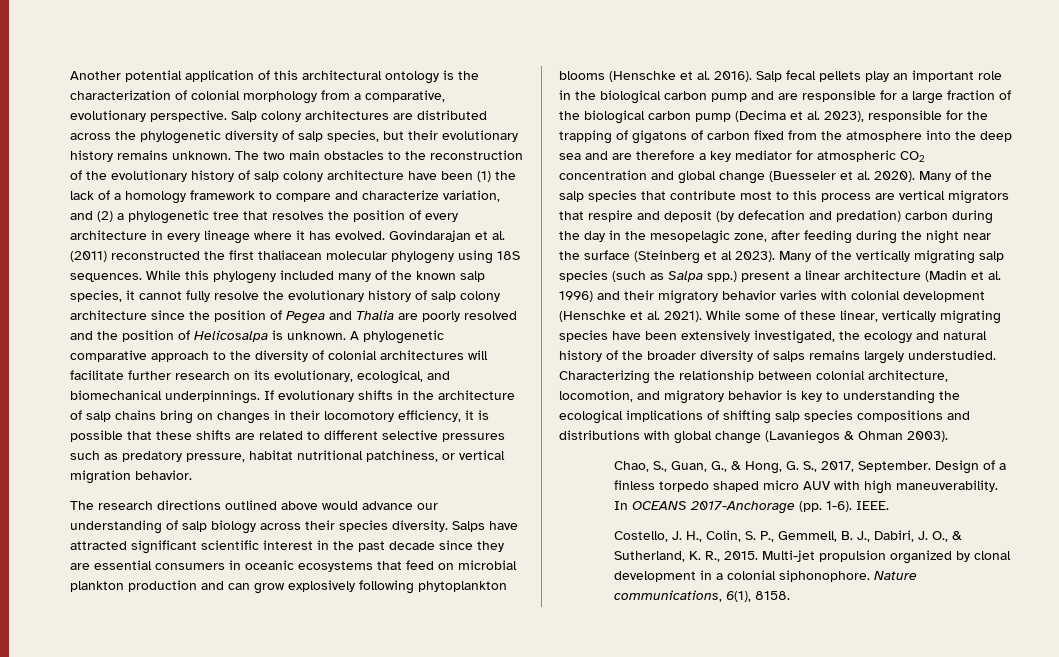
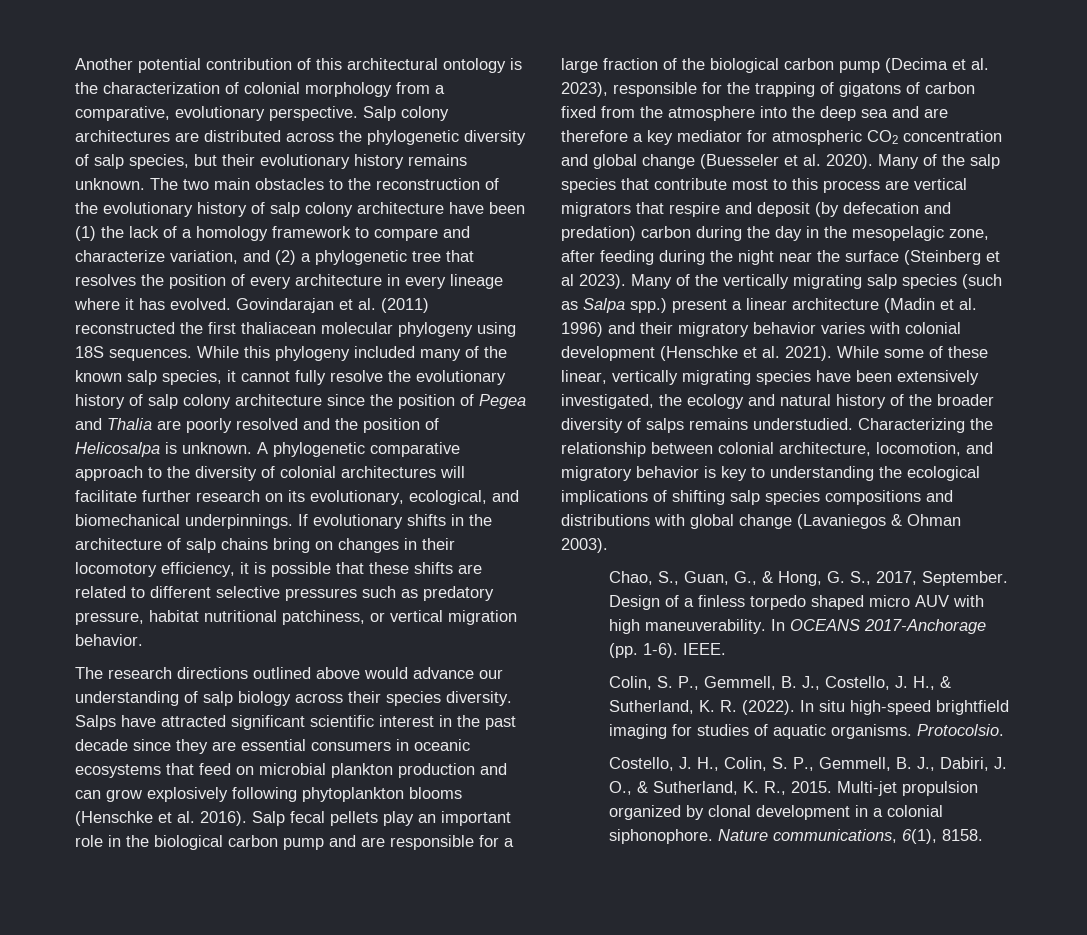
[185,70,254,82] application -> [206,58,292,70] contribution
[864,351,904,364] largely -> (748, 424) none
(890, 505) none -> [608,676,951,690] [608,700,1009,715] [608,724,1004,739] // Colin, S. P., Gemmell, B. J., Costello, J. H., & Sutherland, K. R. (2022). In situ high-speed brightfield imaging for studies of aquatic organisms. Protocolsio.

